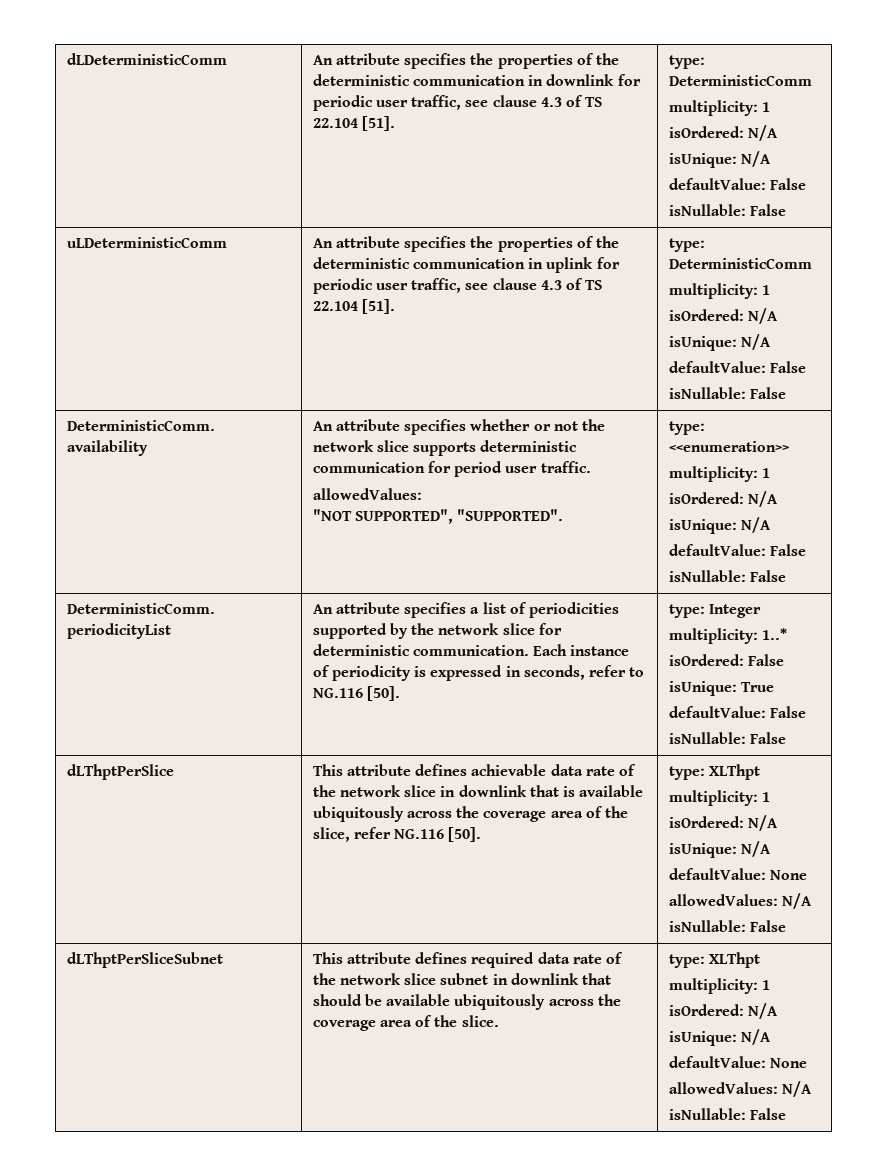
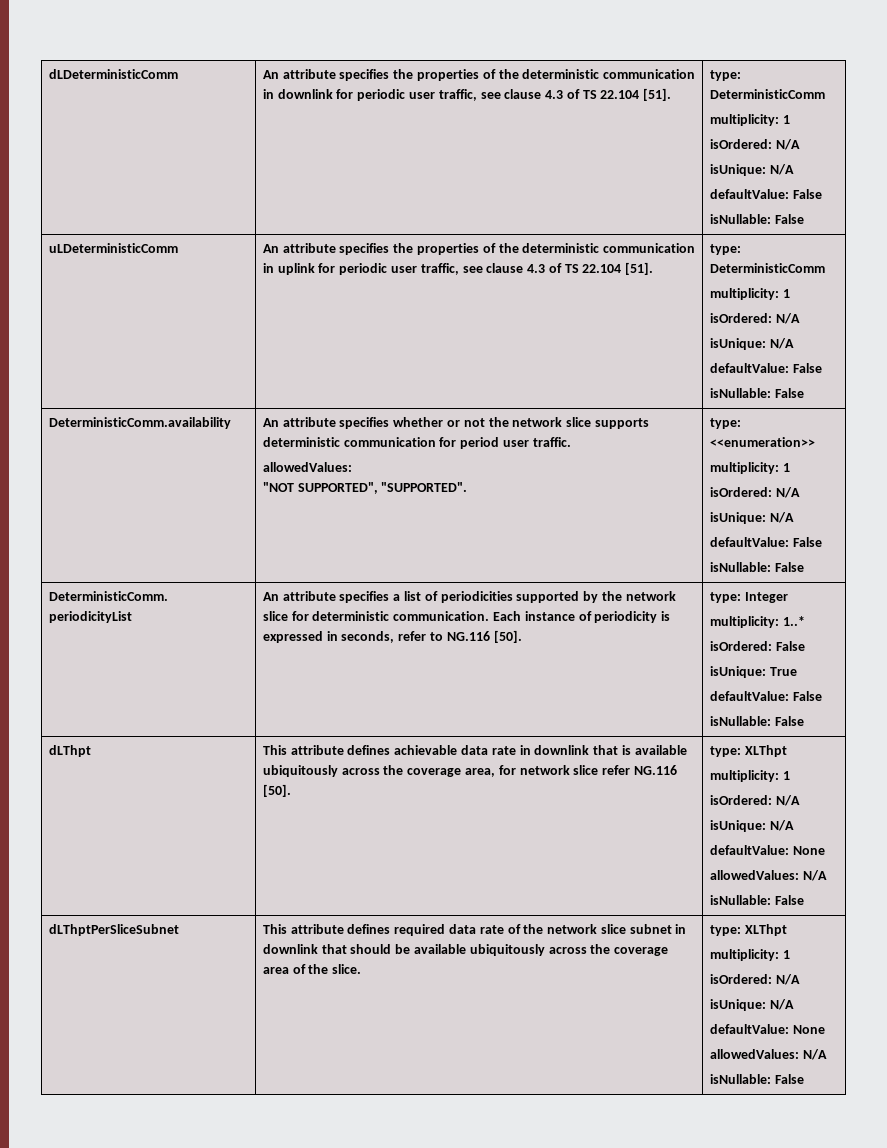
[66,764,174,780] dLThptPerSlice -> [48,745,91,757] dLThpt
[618,764,636,776] [312,785,437,797] of the network slice -> (516, 750) none
[550,806,628,818] [312,827,350,842] area of the slice, -> [464,765,599,777] area, for network slice

